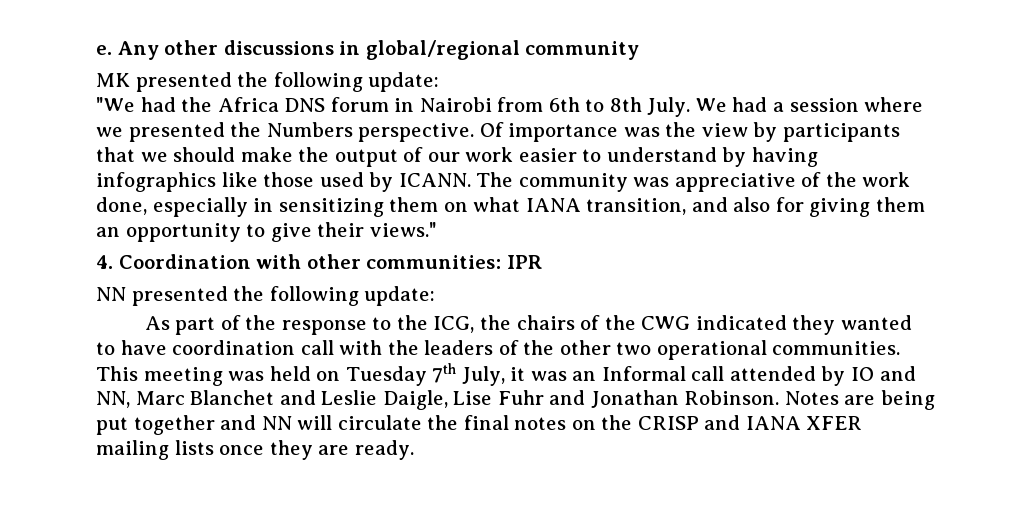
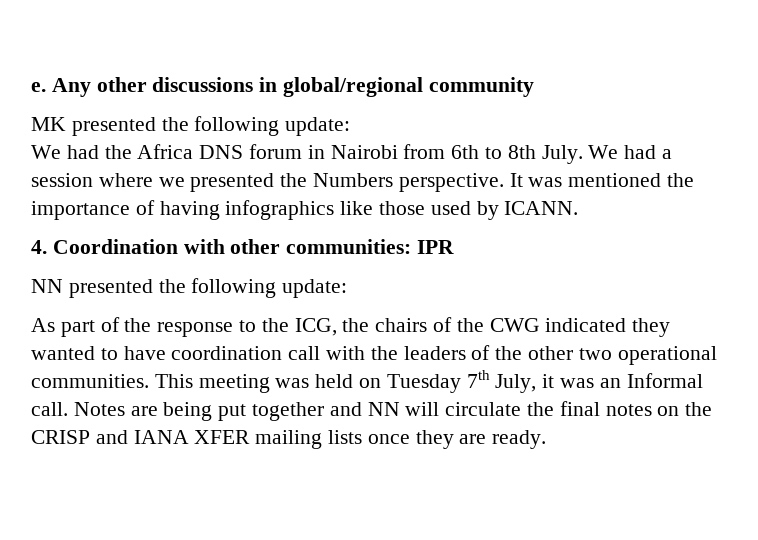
[96,97,135,112] "We -> [31,145,61,159] We
[479,122,900,142] [96,147,747,167] Of importance was the view by participants that we should make the output of our work easier to understand by -> [509,173,695,187] [31,200,155,220] It was mentioned the importance of
[476,172,911,192] [96,197,925,217] [96,222,437,242] The community was appreciative of the work done, especially in sensitizing them on what IANA transition, and also for giving them an opportunity to give their views." -> (579, 208) none
[691,366,916,386] [96,390,780,410] call attended by IO and NN, Marc Blanchet and Leslie Daigle, Lise Fuhr and Jonathan Robinson. -> [31,402,68,416] call.

